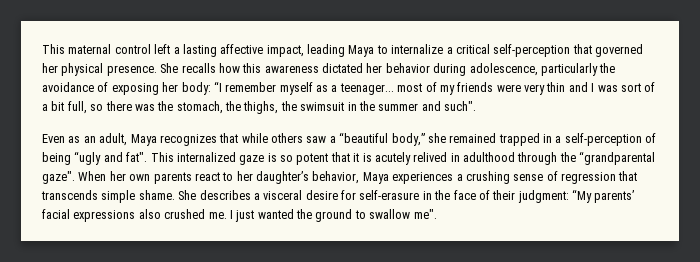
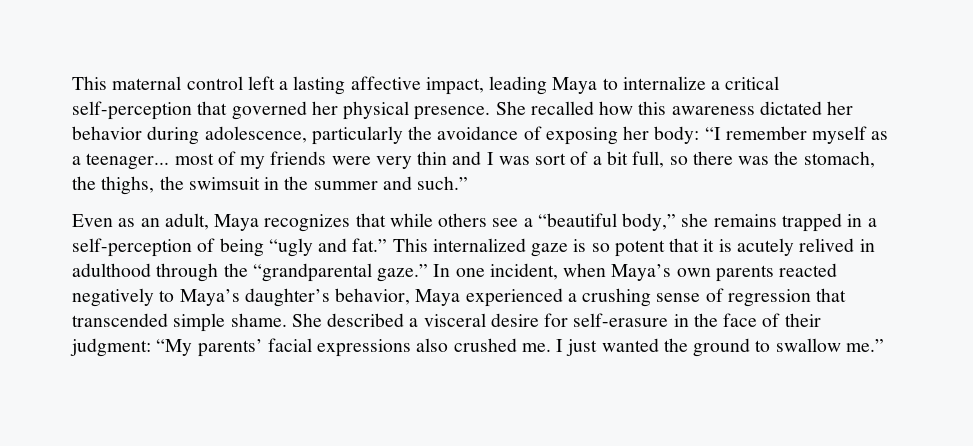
[181,63,216,73] recalls -> [530,101,594,115] recalled
[444,101,476,111] such". -> [417,176,469,190] such.”
[306,136,327,143] saw -> [492,218,519,227] see
[449,133,497,143] remained -> [713,214,777,227] remains
[126,152,148,162] fat". -> [352,238,388,252] fat.”
[42,171,253,184] gaze". When her own parents react to her -> [377,263,838,282] [72,288,240,307] gaze.” In one incident, when Maya’s own parents reacted negatively to Maya’s
[392,172,454,184] experiences -> [465,288,563,307] experienced
[41,190,98,200] transcends -> [72,313,168,327] transcended
[199,190,251,200] describes -> [327,313,405,327] described
[413,209,437,219] me". -> [845,339,884,352] me.”

